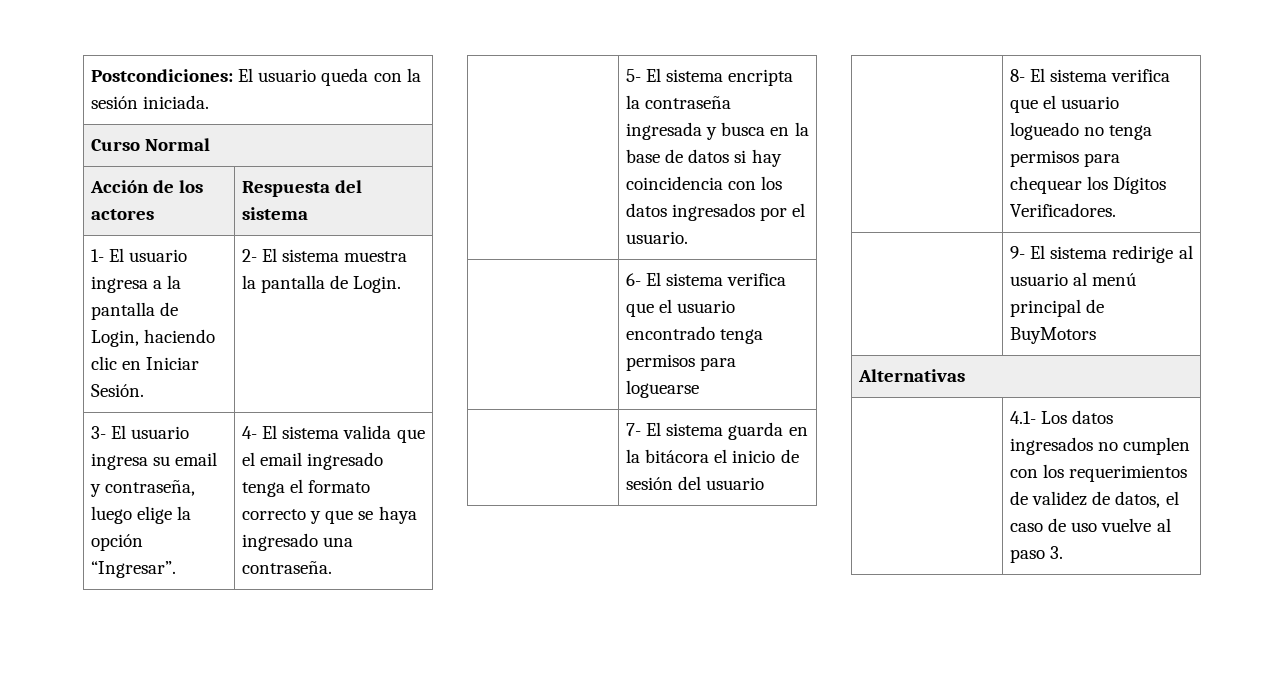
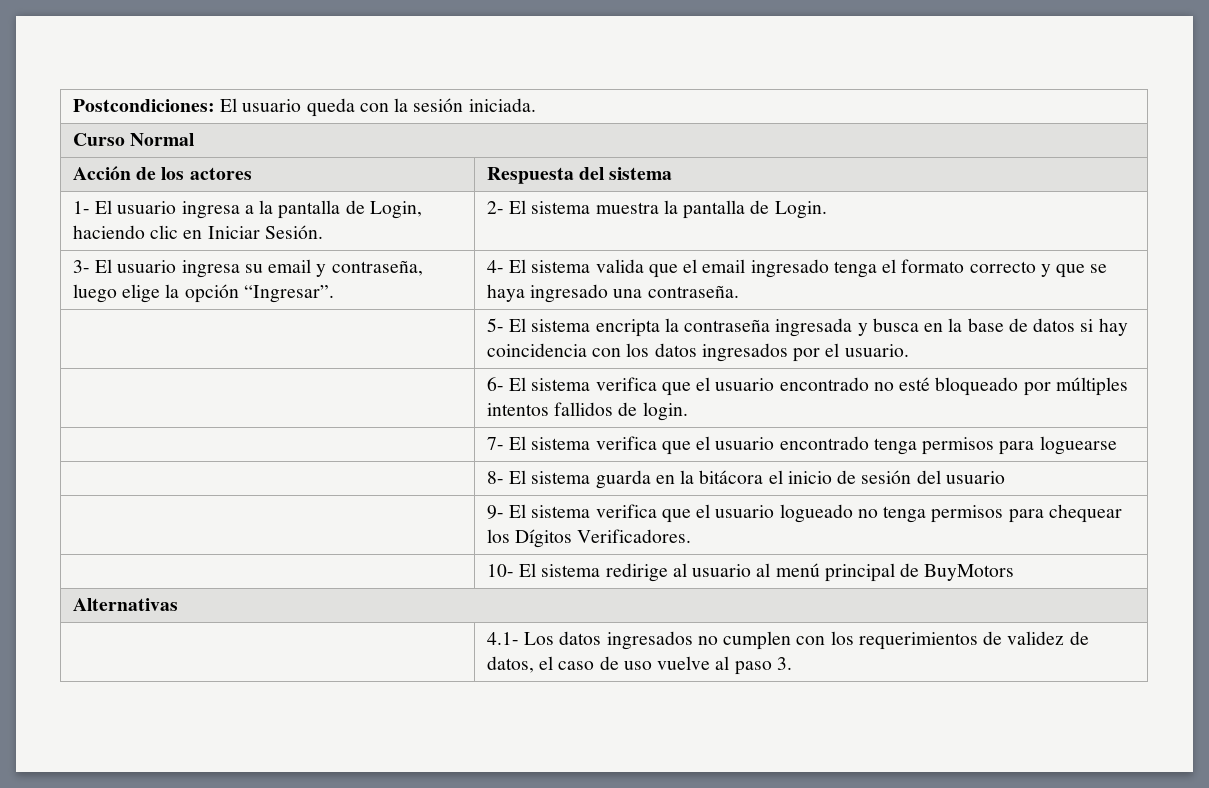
(716, 333) none -> [873,377,1128,396] [486,402,688,421] [486,436,869,455] no esté bloqueado por múltiples intentos fallidos de login. // | 7- El sistema verifica que el usuario encontrado
[626,423,642,436] 7- -> [486,471,504,484] 8-
[1010,69,1026,82] 8- -> [486,505,504,519] 9-
[1010,246,1026,259] 9- -> [486,564,514,577] 10-

